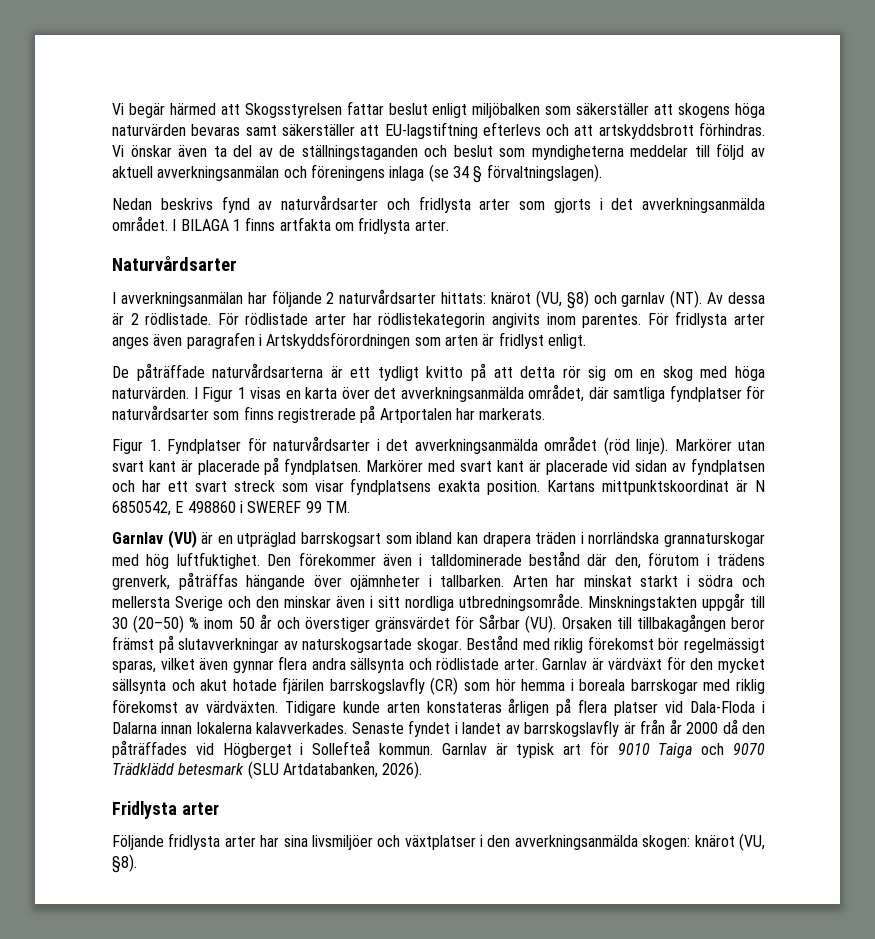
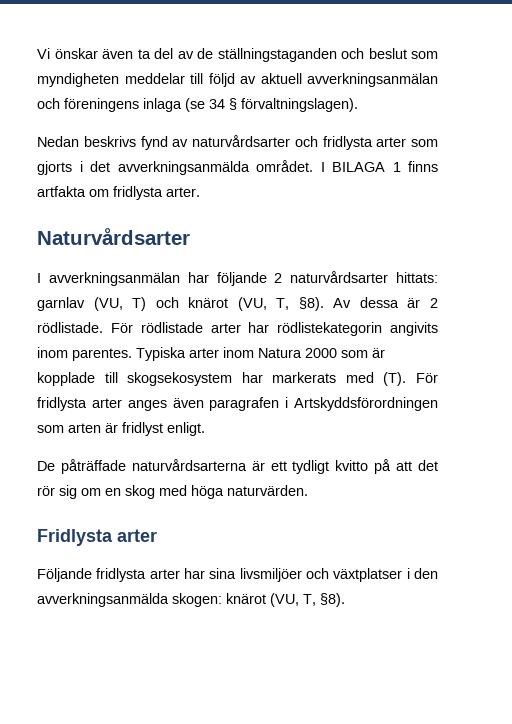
[112,101,765,118] [112,122,765,139] [112,145,124,157] Vi begär härmed att Skogsstyrelsen fattar beslut enligt miljöbalken som säkerställer att skogens höga naturvärden bevaras samt säkerställer att EU-lagstiftning efterlevs och att artskyddsbrott förhindras. Vi -> [37,48,50,59] Vi
[531,145,624,160] myndigheterna -> [37,73,119,87] myndigheten
[491,290,703,309] knärot (VU, §8) och garnlav (NT). -> [37,297,324,311] garnlav (VU, T) och knärot (VU, T, §8).
(642, 321) none -> [136,347,385,361] [37,372,407,386] Typiska arter inom Natura 2000 som är kopplade till skogsekosystem har markerats med (T).
[520,366,556,378] detta -> [418,460,439,471] det
[193,384,765,402] [112,405,546,423] [112,436,765,455] [112,457,766,475] [112,478,765,495] [112,501,350,516] [112,530,766,548] [112,551,765,569] [112,572,766,590] [112,593,765,611] [112,614,765,633] [112,635,765,653] [112,656,765,673] [112,677,765,695] [112,698,765,716] [112,719,766,737] [112,740,766,758] [112,761,423,779] I Figur 1 visas en karta över det avverkningsanmälda området, där samtliga fyndplatser för naturvårdsarter som finns registrerade på Artportalen har markerats. // Figur 1. Fyndplatser för naturvårdsarter i det avverkningsanmälda området (röd linje). Markörer utan svart kant är placerade på fyndplatsen. Markörer med svart kant är placerade vid sidan av fyndplatsen och har ett svart streck som visar fyndplatsens exakta position. Kartans mittpunktskoordinat är N 6850542, E 498860 i SWEREF 99 TM. // Garnlav (VU) är en utpräglad barrskogsart som ibland kan drapera träden i norrländska grannaturskogar med hög luftfuktighet. Den förekommer även i talldominerade bestånd där den, förutom i trädens grenverk, påträffas hängande över ojämnheter i tallbarken. Arten har minskat starkt i södra och mellersta Sverige och den minskar även i sitt nordliga utbredningsområde. Minskningstakten uppgår till 30 (20–50) % inom 50 år och överstiger gränsvärdet för Sårbar (VU). Orsaken till tillbakagången beror främst på slutavverkningar av naturskogsartade skogar. Bestånd med riklig förekomst bör regelmässigt sparas, vilket även gynnar flera andra sällsynta och rödlistade arter. Garnlav är värdväxt för den mycket sällsynta och akut hotade fjärilen barrskogslavfly (CR) som hör hemma i boreala barrskogar med riklig förekomst av värdväxten. Tidigare kunde arten konstateras årligen på flera platser vid Dala-Floda i Dalarna innan lokalerna kalavverkades. Senaste fyndet i landet av barrskogslavfly är från år 2000 då den påträffades vid Högberget i Sollefteå kommun. Garnlav är typisk art för 9010 Taiga och 9070 Trädklädd betesmark (SLU Artdatabanken, 2026). -> (308, 490) none
(766, 842) none -> [303,594,316,606] T,

